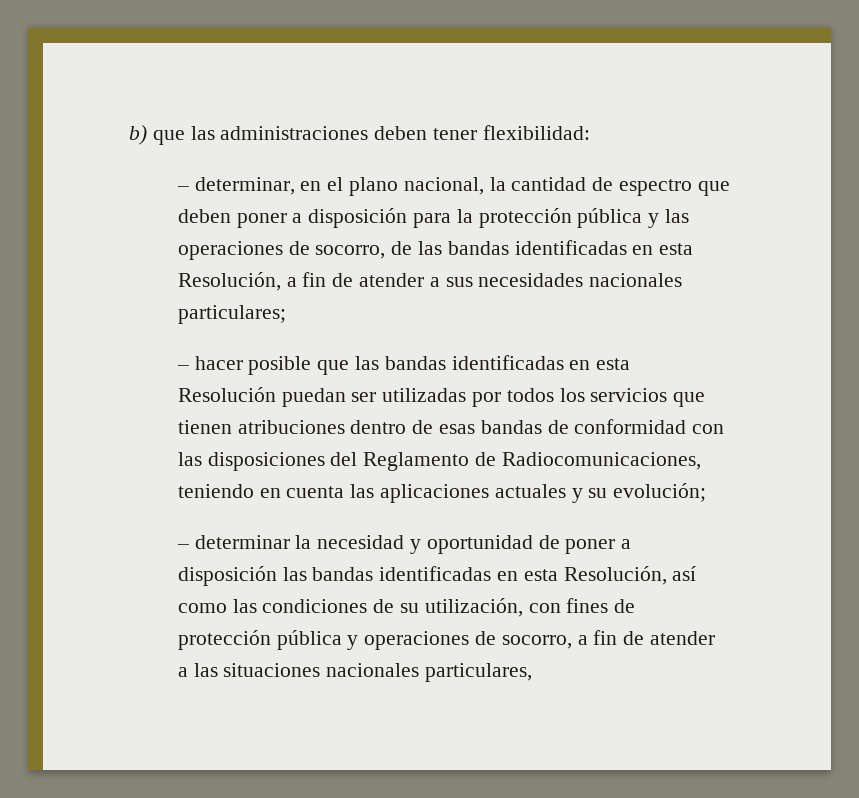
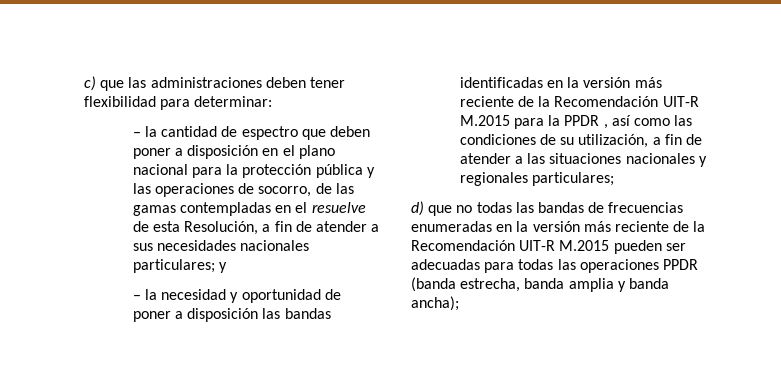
[129,125,147,145] b) -> [84,76,96,91] c)
[482,125,590,140] [176,177,484,196] flexibilidad: // – determinar, en el plano nacional, -> [84,96,273,110] [132,132,141,137] flexibilidad para determinar: // –
(408, 218) none -> [262,145,335,159] [132,164,188,175] en el plano nacional
[447,240,654,255] bandas identificadas en -> [132,202,366,216] [132,221,149,232] gamas contempladas en el resuelve de
[176,355,631,375] [177,387,706,407] [177,419,725,434] [177,452,701,471] [177,483,707,503] [176,535,290,549] // – hacer posible que las bandas identificadas en esta Resolución puedan ser utilizadas por todos los servicios que tienen atribuciones dentro de esas bandas de conformidad con las disposiciones del Reglamento de Radiocomunicaciones, teniendo en cuenta las aplicaciones actuales y su evolución; // – determinar -> [218,262,227,273] [132,295,141,300] y // –
[523,566,667,585] esta Resolución, -> [567,77,662,88] [459,96,699,107] [459,115,608,129] la versión más reciente de la Recomendación UIT-R M.2015 para la PPDR ,
[528,598,636,613] [177,630,572,650] con fines de protección pública y operaciones de socorro, -> (649, 141) none
[424,663,532,682] particulares, -> [698,156,707,167] [459,172,614,186] [411,201,684,216] [411,221,706,232] [411,240,686,254] [411,259,698,273] [411,277,669,292] [411,296,459,311] y regionales particulares; // d) que no todas las bandas de frecuencias enumeradas en la versión más reciente de la Recomendación UIT-R M.2015 pueden ser adecuadas para todas las operaciones PPDR (banda estrecha, banda amplia y banda ancha);

